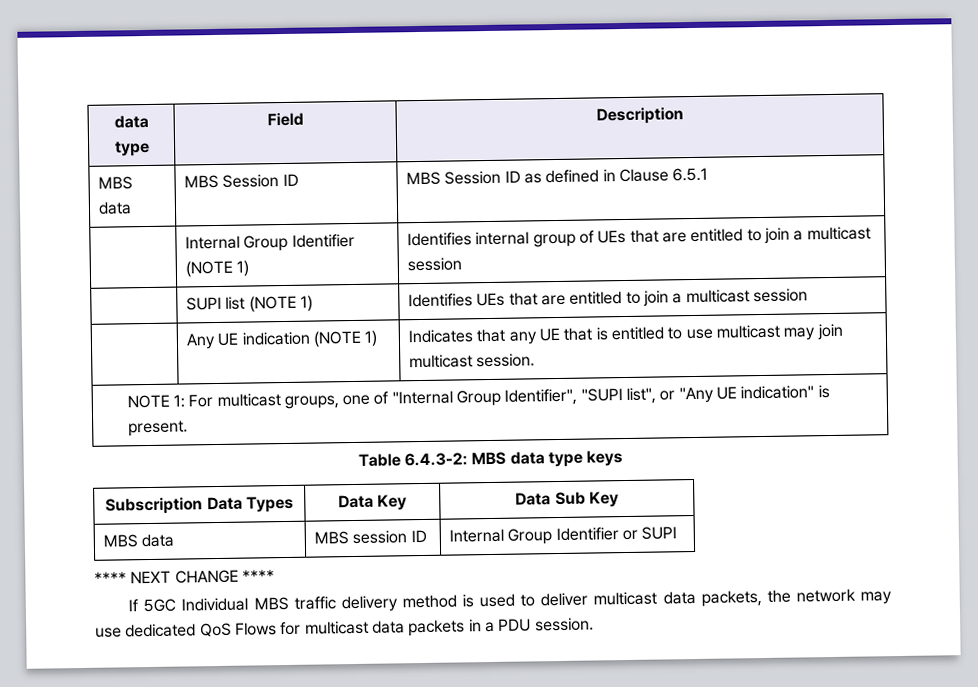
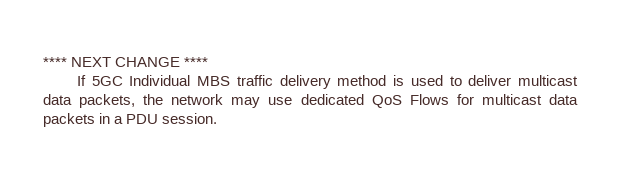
[113,114,149,129] [113,140,150,157] [266,112,304,127] [595,107,684,125] [98,176,134,190] [98,201,133,215] [184,173,299,189] [406,167,709,186] [185,233,355,252] [185,260,250,278] [407,226,871,248] [407,257,463,272] [186,295,314,313] [408,288,808,308] [186,330,379,350] [408,323,843,345] [409,353,536,369] [126,385,830,410] [127,420,188,437] [357,450,624,468] [105,495,294,515] [337,494,408,511] [515,491,619,508] [103,533,175,548] [314,529,427,545] [449,526,678,545] data type | Field | Description // MBS data | MBS Session ID | MBS Session ID as defined in Clause 6.5.1 // | Internal Group Identifier (NOTE 1) | Identifies internal group of UEs that are entitled to join a multicast session // | SUPI list (NOTE 1) | Identifies UEs that are entitled to join a multicast session // | Any UE indication (NOTE 1) | Indicates that any UE that is entitled to use multicast may join multicast session. // NOTE 1: For multicast groups, one of "Internal Group Identifier", "SUPI list", or "Any UE indication" is present. // Table 6.4.3-2: MBS data type keys // Subscription Data Types | Data Key | Data Sub Key // MBS data | MBS session ID | Internal Group Identifier or SUPI // -> (43, 62) none

